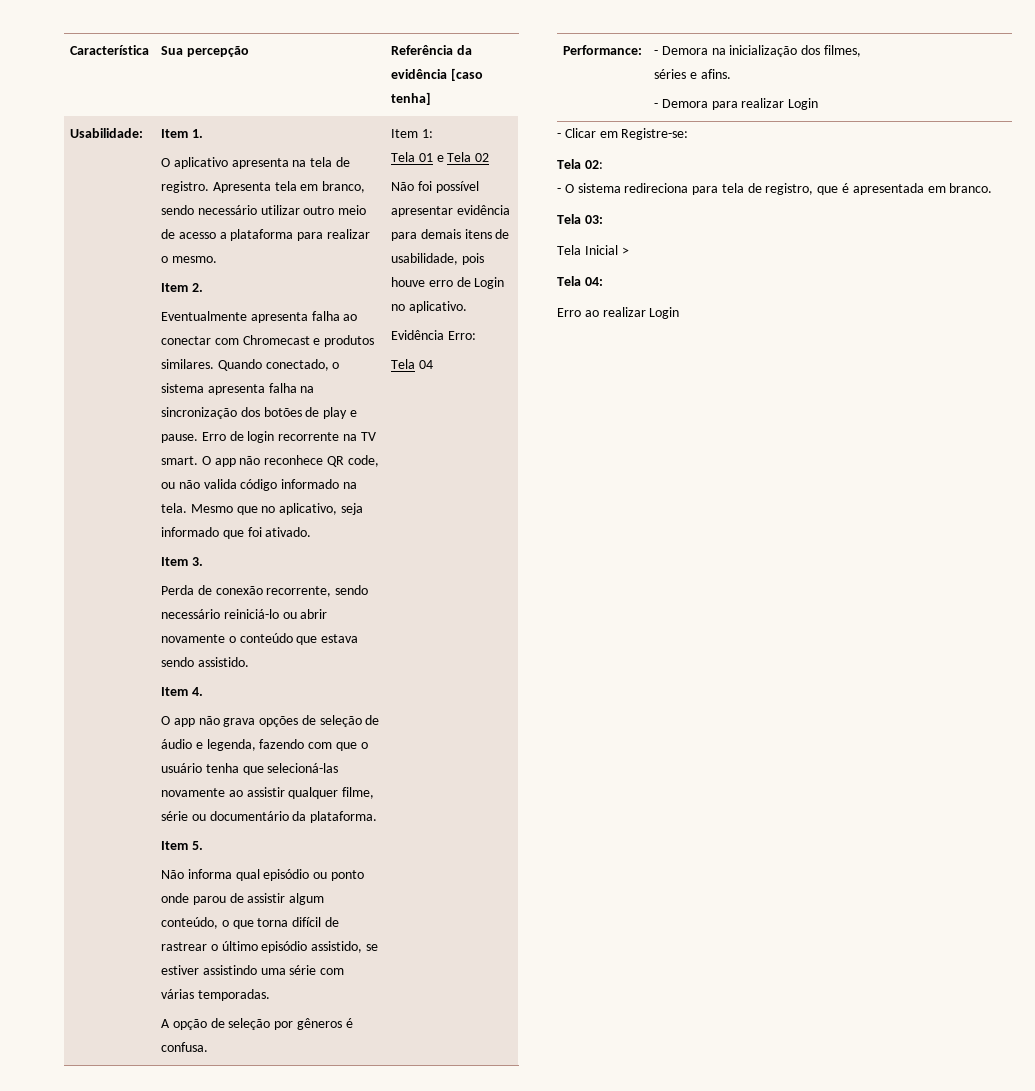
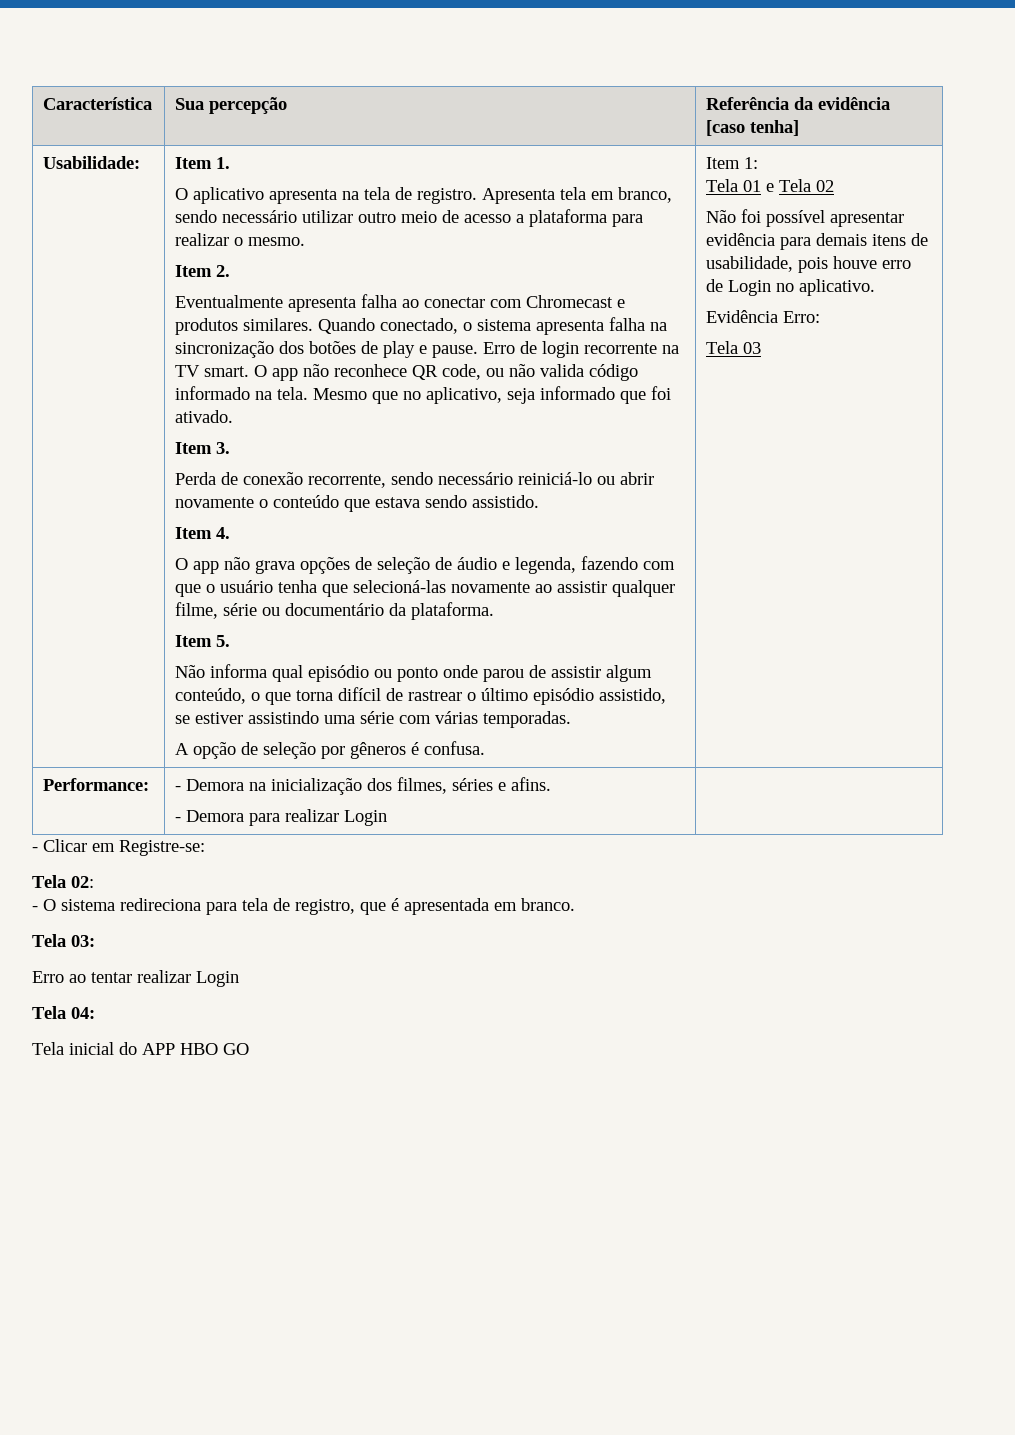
[418,360,433,369] 04 -> [743,342,762,354] 03
[557,245,629,255] [557,276,603,286] [557,307,680,319] Tela Inicial > // Tela 04: // Erro ao realizar Login -> [32,970,239,987] [32,1006,95,1019] [32,1042,249,1055] Erro ao tentar realizar Login // Tela 04: // Tela inicial do APP HBO GO

